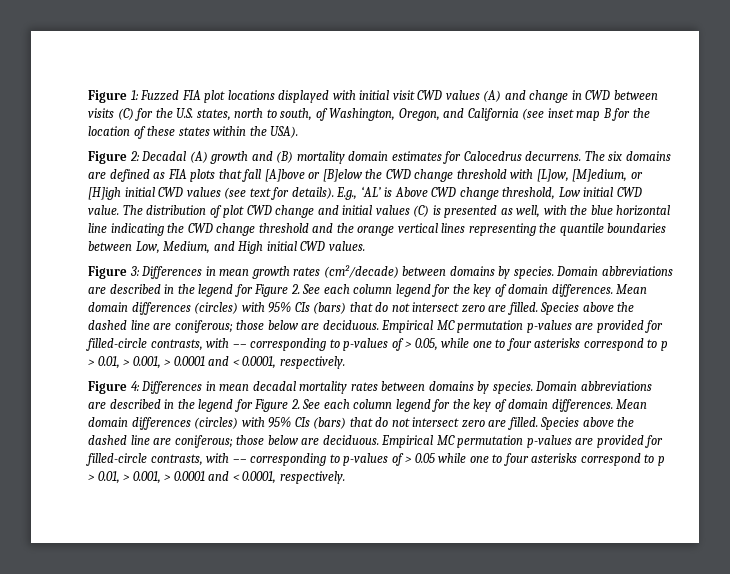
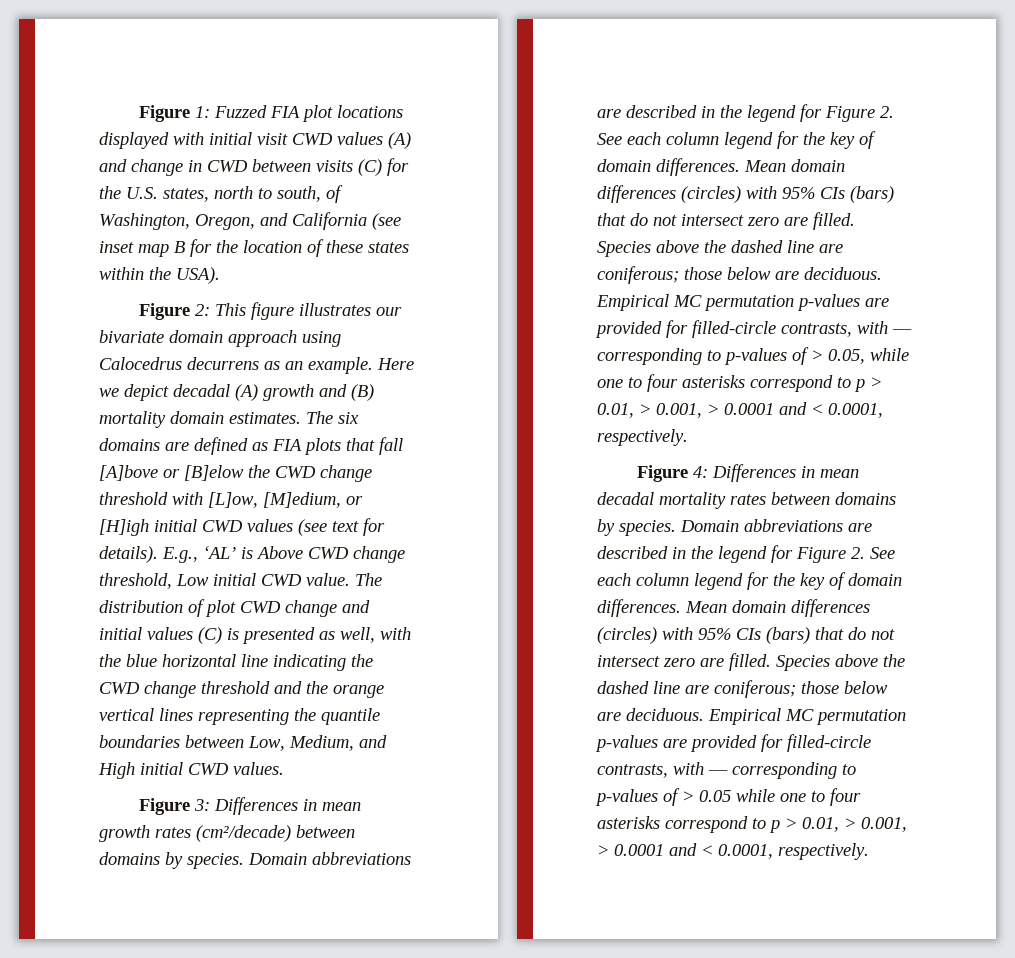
[141,151,187,161] Decadal -> [215,302,403,320] [99,330,341,347] [99,357,414,374] [99,384,230,401] This figure illustrates our bivariate domain approach using Calocedrus decurrens as an example. Here we depict decadal
[391,151,582,164] estimates for Calocedrus decurrens. -> [229,412,301,424] estimates.

